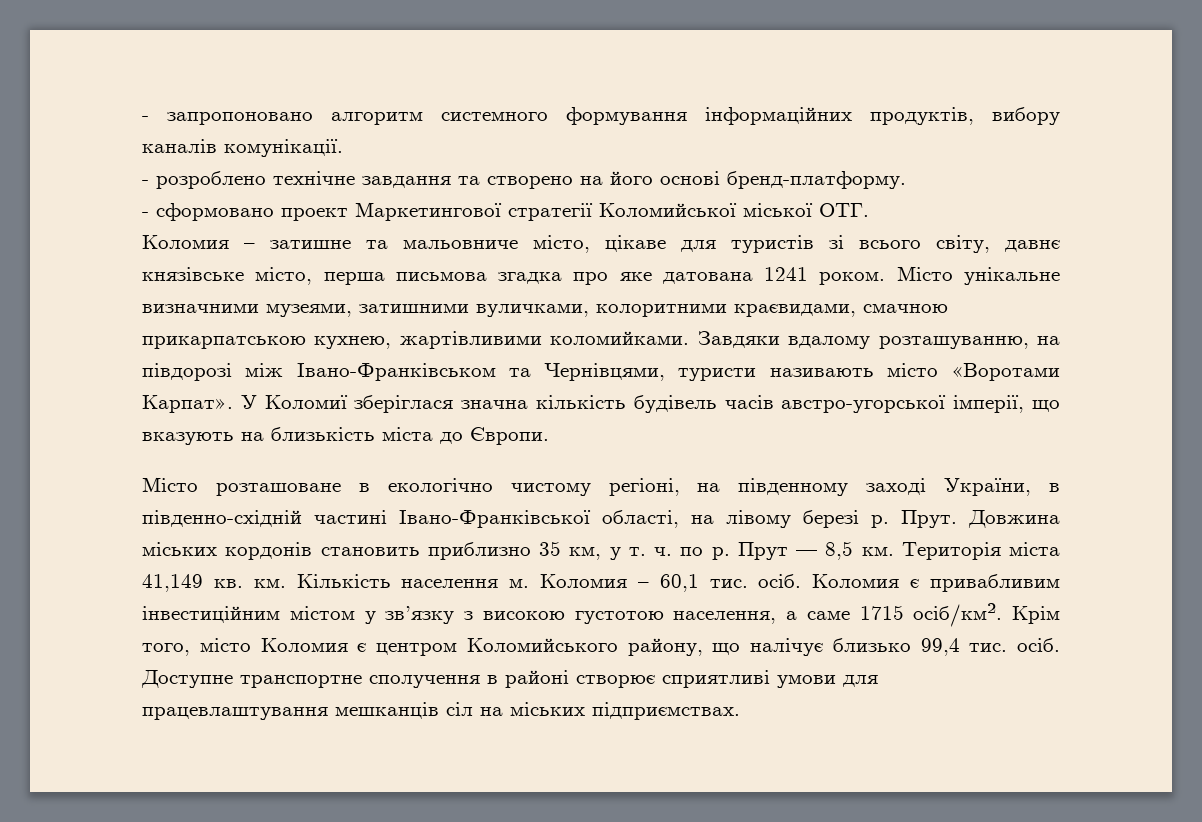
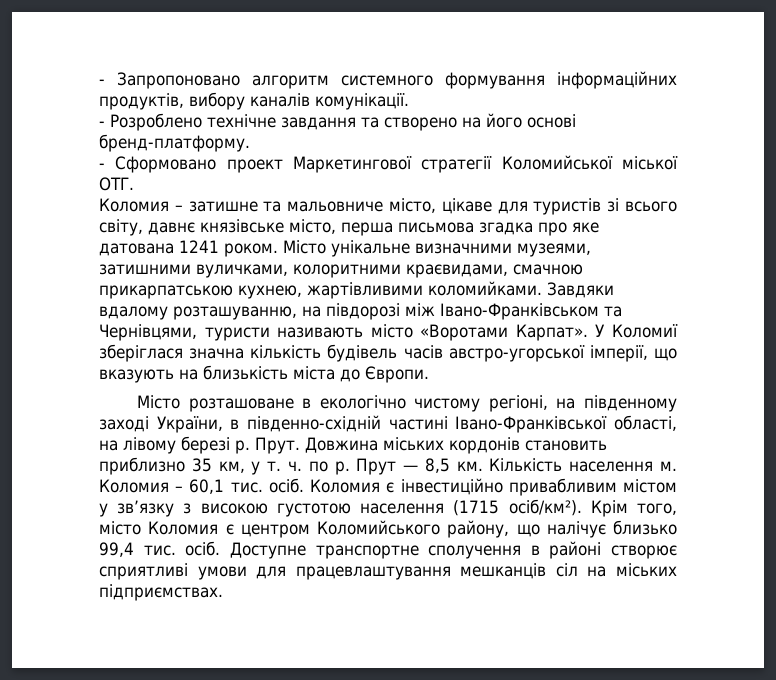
[142,112,313,125] - запропоновано -> [99,72,240,89] - Запропоновано
[156,171,266,189] розроблено -> [110,113,202,131] Розроблено
[156,203,274,221] сформовано -> [115,156,217,173] Сформовано
[901,542,1060,560] [142,574,286,592] Територія міста 41,149 кв. км. -> (483, 466) none
[929,574,1060,592] [142,606,280,623] привабливим інвестиційним -> [400,478,617,496] інвестиційно привабливим
[673,603,1003,627] населення, а саме 1715 осіб/км². -> [360,499,582,516] населення (1715 осіб/км²).

